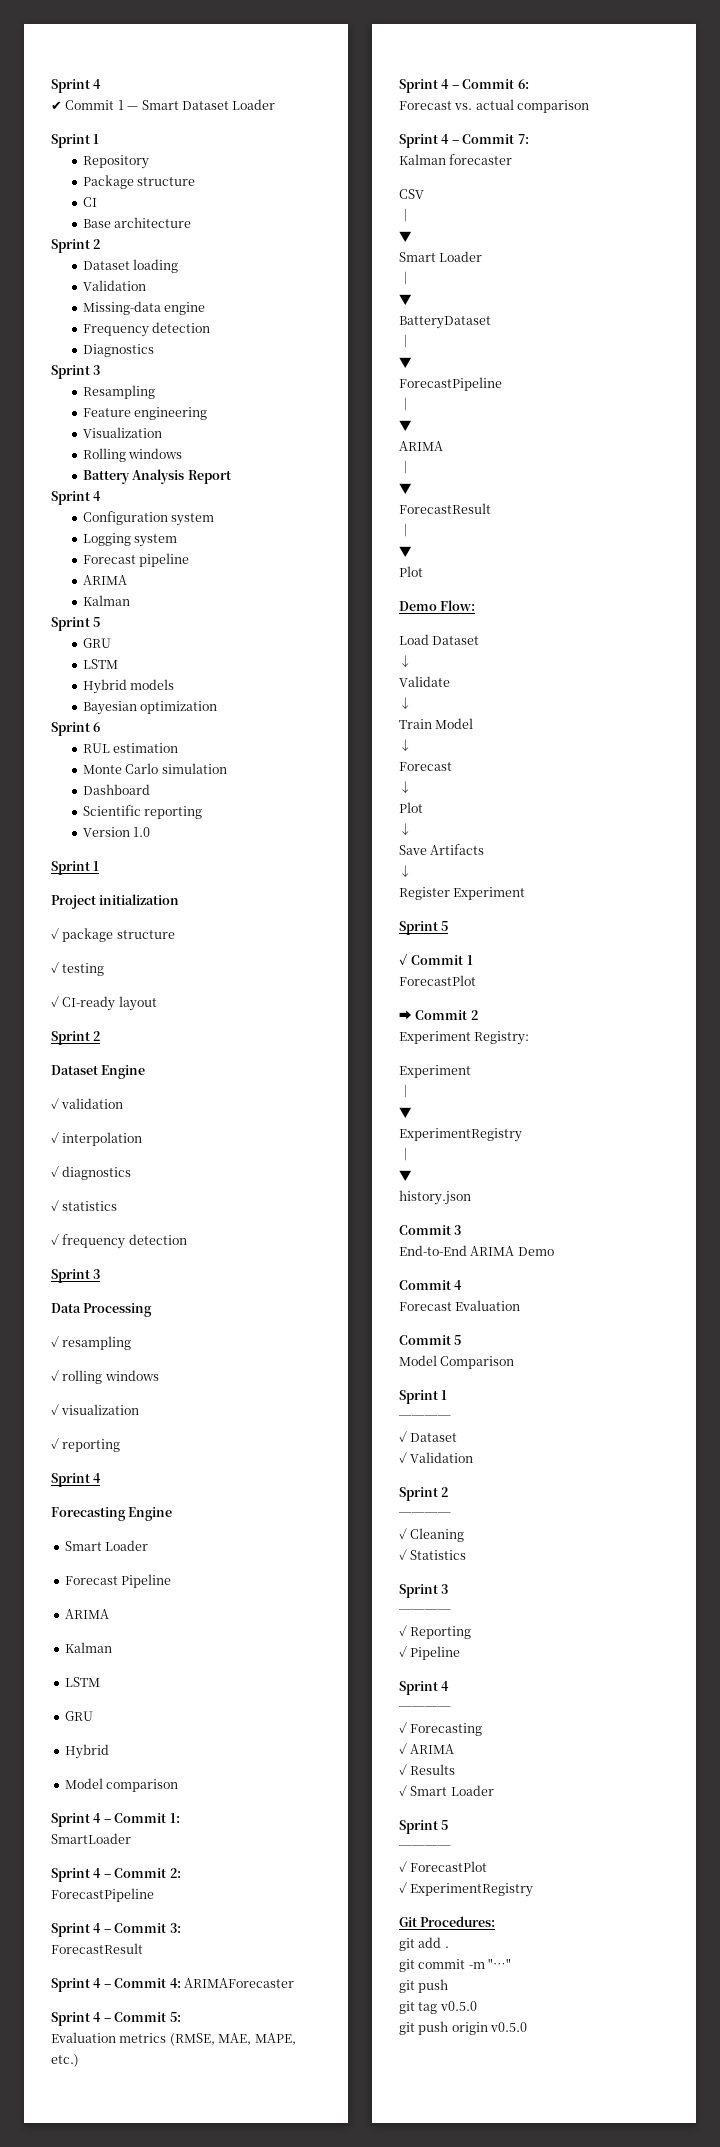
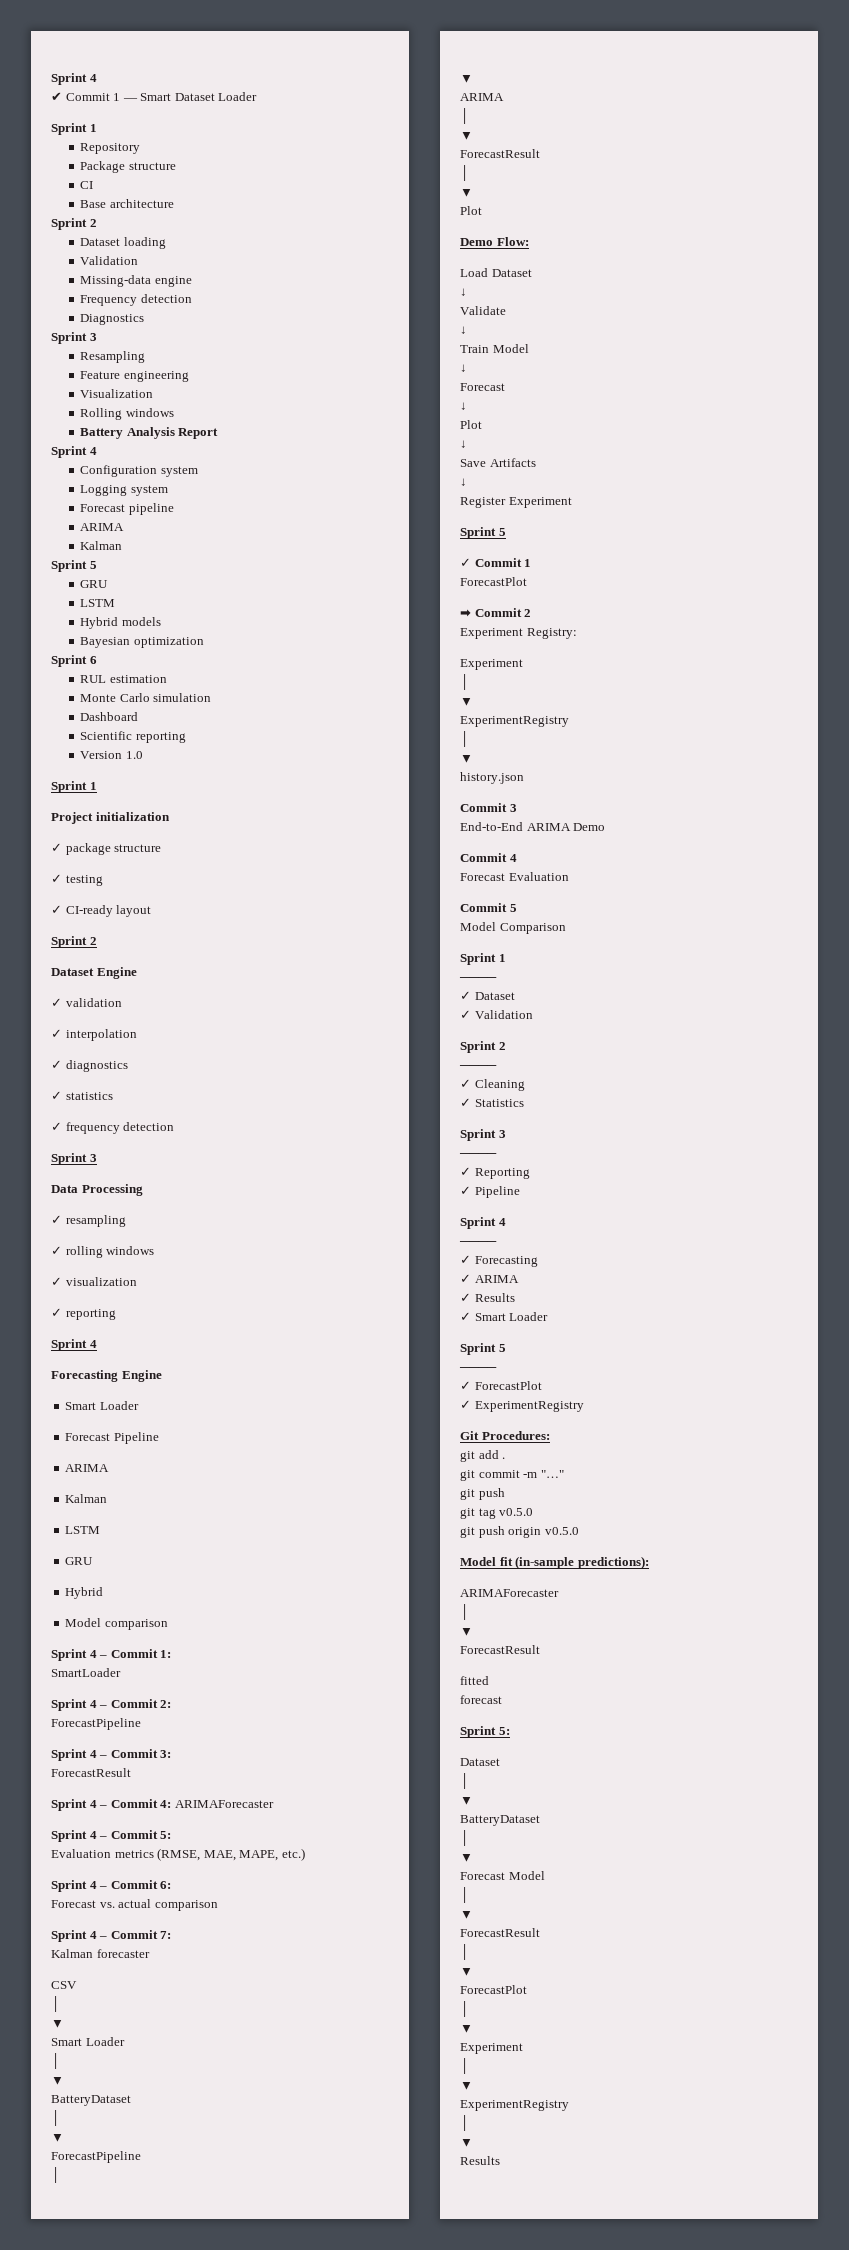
(528, 2027) none -> [460,1556,649,1569] [460,1589,559,1597] [460,1604,469,1620] [460,1628,473,1636] [460,1645,540,1654] [460,1676,489,1685] [460,1695,502,1704] [460,1726,510,1738] [460,1758,500,1766] [460,1773,469,1789] [460,1797,473,1805] [460,1815,540,1826] [460,1830,469,1846] [460,1854,473,1862] [460,1871,545,1880] [460,1887,469,1903] [460,1911,473,1919] [460,1928,540,1937] [460,1944,469,1960] [460,1968,473,1976] [460,1985,527,1994] [460,2001,469,2017] [460,2025,473,2033] [460,2043,523,2054] [460,2058,469,2074] [460,2082,473,2090] [460,2100,569,2111] [460,2115,469,2131] [460,2139,473,2147] [460,2156,500,2165] // Model fit (in-sample predictions): // ARIMAForecaster // │ // ▼ // ForecastResult // fitted // forecast // Sprint 5: // Dataset // │ // ▼ // BatteryDataset // │ // ▼ // Forecast Model // │ // ▼ // ForecastResult // │ // ▼ // ForecastPlot // │ // ▼ // Experiment // │ // ▼ // ExperimentRegistry // │ // ▼ // Results

